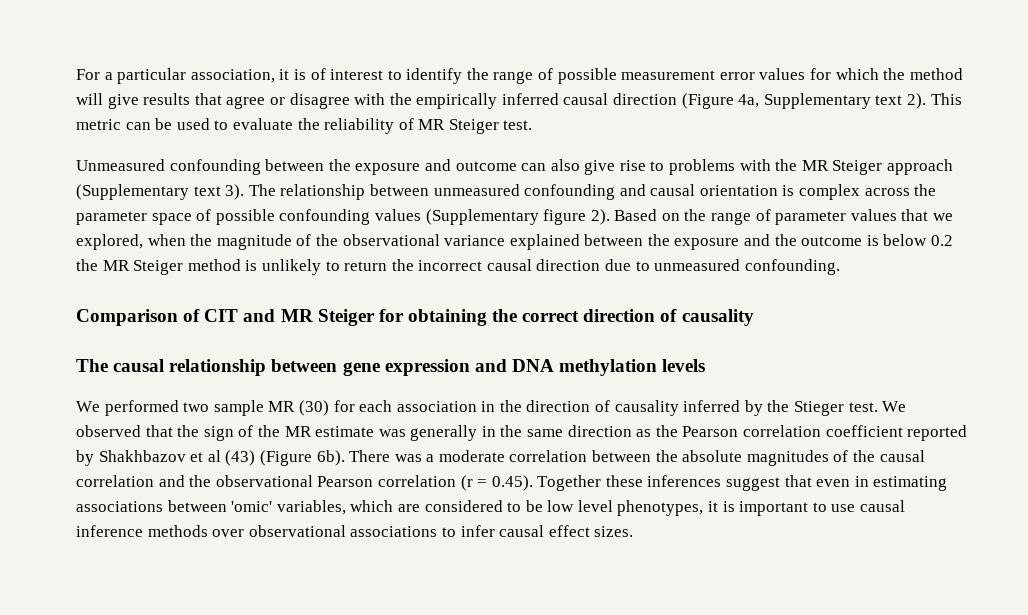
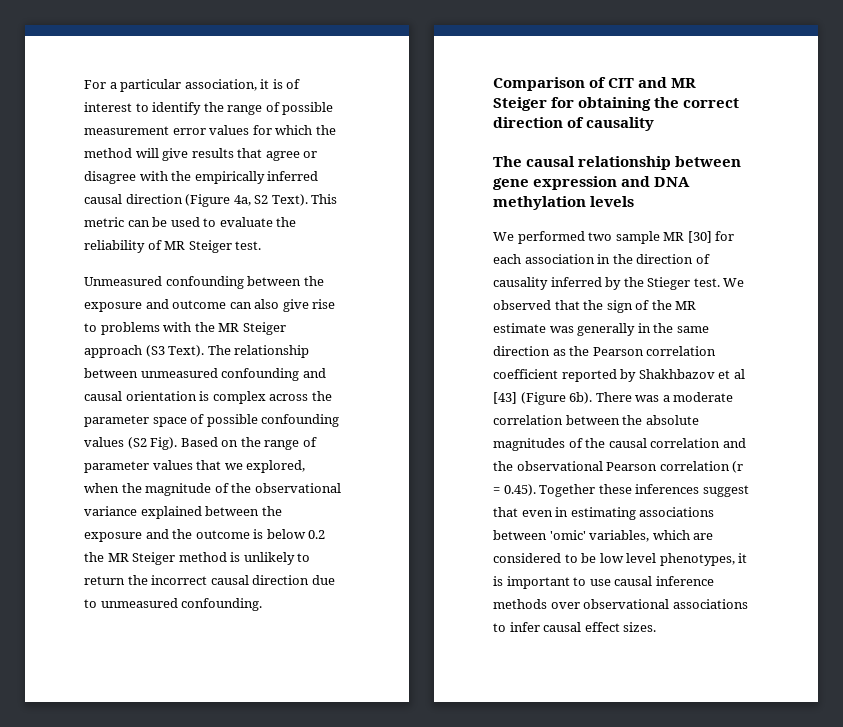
[763,93,927,109] Supplementary text 2). -> [254,194,308,206] S2 Text).
[76,184,245,200] (Supplementary text 3). -> [145,345,205,357] (S3 Text).
[425,209,610,225] (Supplementary figure 2). -> [127,437,178,450] (S2 Fig).
[298,400,329,416] (30) -> [687,231,712,243] [30]
[225,450,256,466] (43) -> [493,392,517,404] [43]

